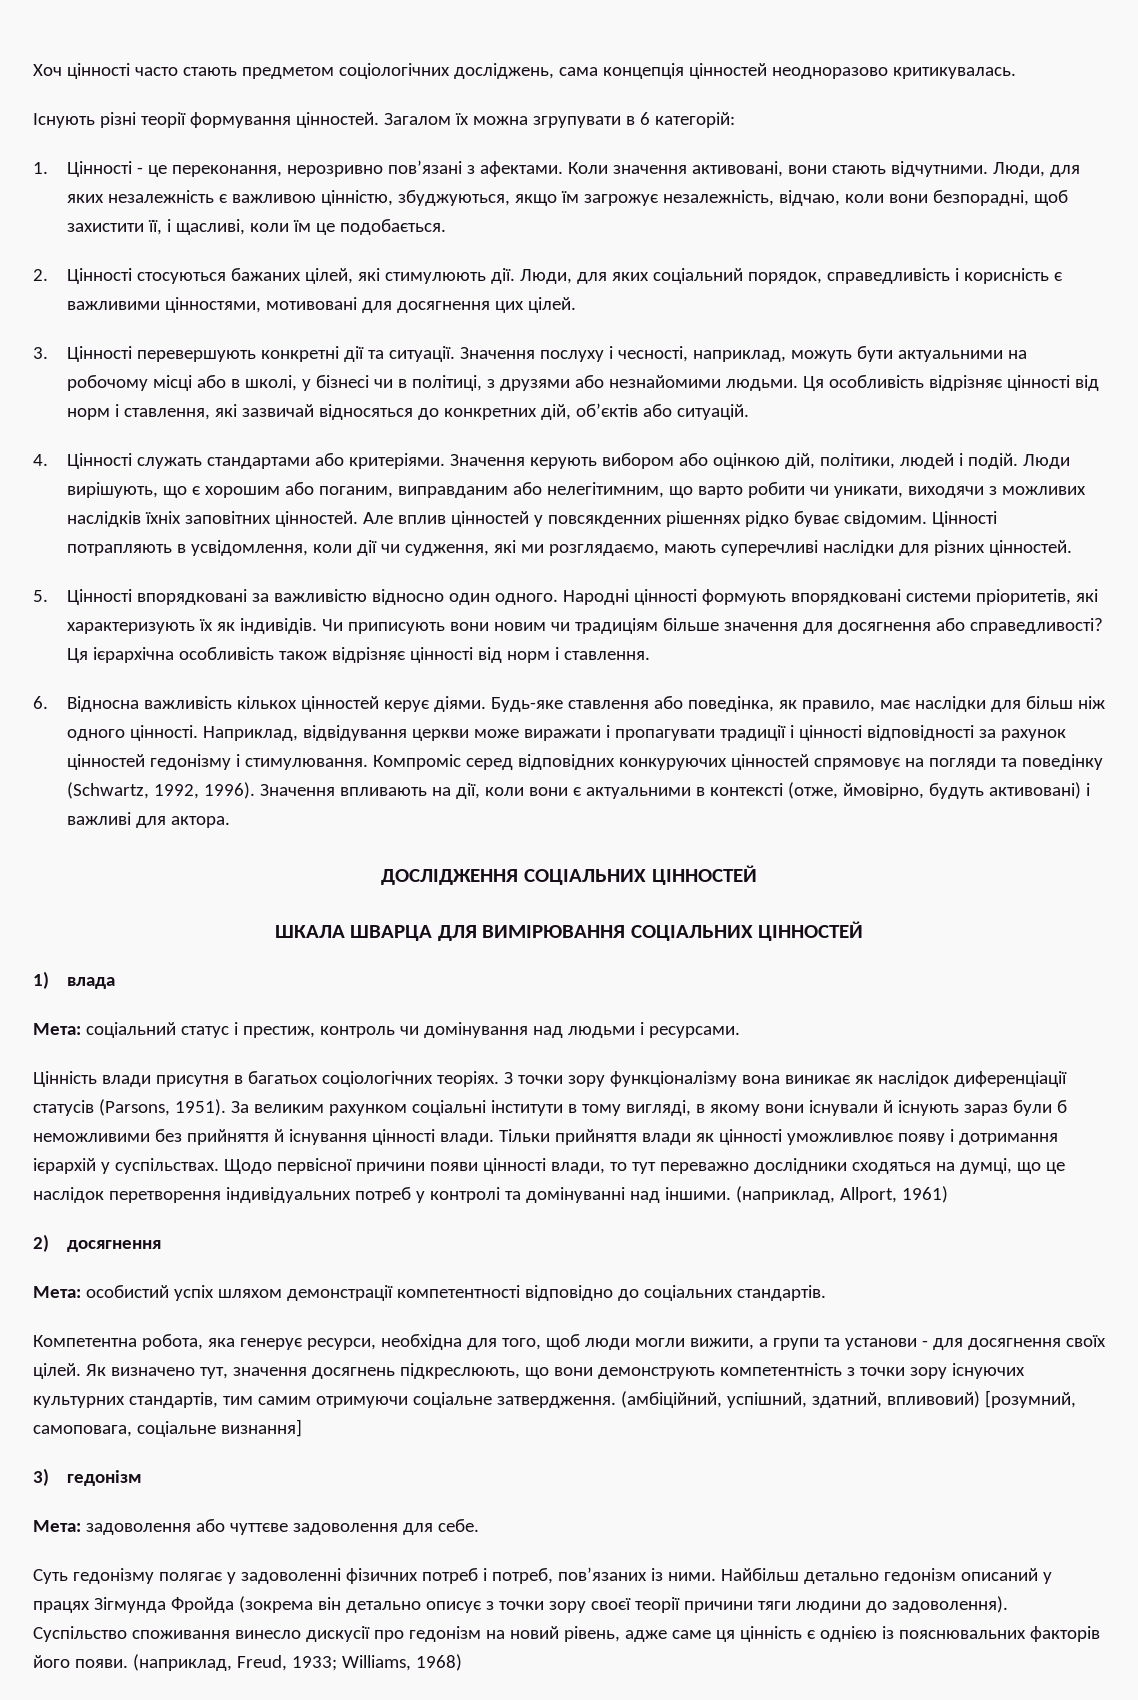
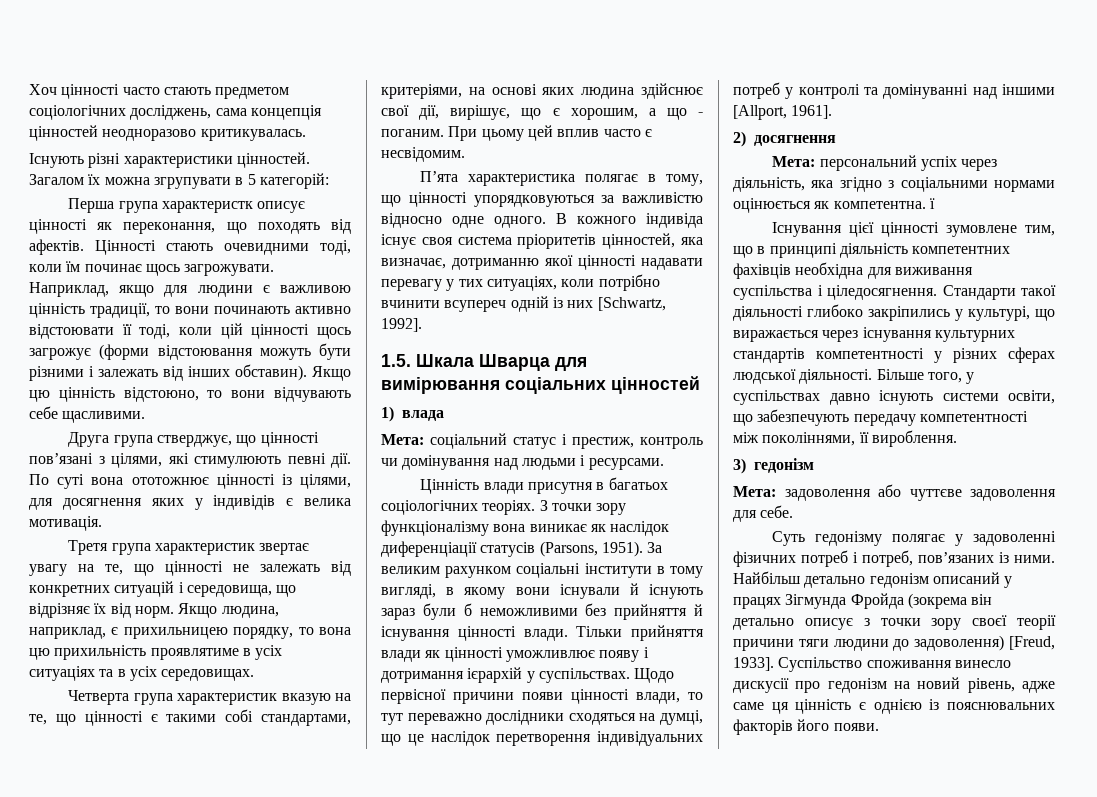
[140,112,291,128] теорії формування -> [123,156,233,168] характеристики
[639,112,650,125] 6 -> [247,174,256,185] 5
[33,160,1080,177] [66,190,1068,206] [66,219,446,235] [33,268,1063,284] [66,297,576,313] [33,346,1027,362] [66,375,1099,391] [66,403,749,420] [33,453,1070,469] [66,482,1086,498] [66,511,997,527] [66,540,1072,556] [33,589,1098,605] [66,618,1103,634] [66,647,650,663] [33,696,1105,712] [66,725,1066,741] [66,754,1103,770] [66,782,1090,799] [66,812,230,828] [381,865,757,885] [274,921,864,941] 1. Цінності - це переконання, нерозривно пов’язані з афектами. Коли значення активовані, вони стають відчутними. Люди, для яких незалежність є важливою цінністю, збуджуються, якщо їм загрожує незалежність, відчаю, коли вони безпорадні, щоб захистити її, і щасливі, коли їм це подобається. // 2. Цінності стосуються бажаних цілей, які стимулюють дії. Люди, для яких соціальний порядок, справедливість і корисність є важливими цінностями, мотивовані для досягнення цих цілей. // 3. Цінності перевершують конкретні дії та ситуації. Значення послуху і чесності, наприклад, можуть бути актуальними на робочому місці або в школі, у бізнесі чи в політиці, з друзями або незнайомими людьми. Ця особливість відрізняє цінності від норм і ставлення, які зазвичай відносяться до конкретних дій, об’єктів або ситуацій. // 4. Цінності служать стандартами або критеріями. Значення керують вибором або оцінкою дій, політики, людей і подій. Люди вирішують, що є хорошим або поганим, виправданим або нелегітимним, що варто робити чи уникати, виходячи з можливих наслідків їхніх заповітних цінностей. Але вплив цінностей у повсякденних рішеннях рідко буває свідомим. Цінності потрапляють в усвідомлення, коли дії чи судження, які ми розглядаємо, мають суперечливі наслідки для різних цінностей. // 5. Цінності впорядковані за важливістю відносно один одного. Народні цінності формують впорядковані системи пріоритетів, які характеризують їх як індивідів. Чи приписують вони новим чи традиціям більше значення для досягнення або справедливості? Ця ієрархічна особливість також відрізняє цінності від норм і ставлення. // 6. Відносна важливість кількох цінностей керує діями. Будь-яке ставлення або поведінка, як правило, має наслідки для більш ніж одного цінності. Наприклад, відвідування церкви може виражати і пропагувати традиції і цінності відповідності за рахунок цінностей гедонізму і стимулювання. Компроміс серед відповідних конкуруючих цінностей спрямовує на погляди та поведінку (Schwartz, 1992, 1996). Значення впливають на дії, коли вони є актуальними в контексті (отже, ймовірно, будуть активовані) і важливі для актора. // ДОСЛІДЖЕННЯ СОЦІАЛЬНИХ ЦІННОСТЕЙ // ШКАЛА ШВАРЦА ДЛЯ ВИМІРЮВАННЯ СОЦІАЛЬНИХ ЦІННОСТЕЙ -> [68,198,306,213] [29,219,352,234] [29,239,351,255] [29,261,275,276] [29,282,351,297] [29,303,351,318] [29,323,351,339] [29,343,351,360] [29,364,351,381] [29,387,352,402] [29,406,146,423] [68,432,319,447] [29,453,351,468] [29,474,351,489] [29,495,351,510] [29,516,102,531] [68,540,310,555] [29,561,351,576] [29,581,297,597] [29,603,279,618] [29,627,352,639] [29,645,283,660] [29,666,255,681] [68,690,352,705] [29,709,351,726] [381,83,703,99] [381,105,703,120] [381,125,652,141] [381,147,465,162] [420,171,704,186] [381,192,703,207] [381,213,703,228] [381,233,703,249] [381,255,703,270] [381,274,660,291] [381,296,666,312] [381,318,422,332] [381,354,587,371] [381,376,700,394] Перша група характеристк описує цінності як переконання, що походять від афектів. Цінності стають очевидними тоді, коли їм починає щось загрожувати. Наприклад, якщо для людини є важливою цінність традиції, то вони починають активно відстоювати її тоді, коли цій цінності щось загрожує (форми відстоювання можуть бути різними і залежать від інших обставин). Якщо цю цінність відстоюно, то вони відчувають себе щасливими. // Друга група стверджує, що цінності пов’язані з цілями, які стимулюють певні дії. По суті вона ототожнює цінності із цілями, для досягнення яких у індивідів є велика мотивація. // Третя група характеристик звертає увагу на те, що цінності не залежать від конкретних ситуацій і середовища, що відрізняє їх від норм. Якщо людина, наприклад, є прихильницею порядку, то вона цю прихильність проявлятиме в усіх ситуаціях та в усіх середовищах. // Четверта група характеристик вказую на те, що цінності є такими собі стандартами, критеріями, на основі яких людина здійснює свої дії, вирішує, що є хорошим, а що - поганим. При цьому цей вплив часто є несвідомим. // П’ята характеристика полягає в тому, що цінності упорядковуються за важливістю відносно одне одного. В кожного індивіда існує своя система пріоритетів цінностей, яка визначає, дотриманню якої цінності надавати перевагу у тих ситуаціях, коли потрібно вчинити всупереч одній із них [Schwartz, 1992]. // 1.5. Шкала Шварца для вимірювання соціальних цінностей
[664,1186,948,1203] іншими. (наприклад, Allport, 1961) -> [1002,84,1055,95] [733,105,833,120] іншими [Allport, 1961].
[85,1285,826,1301] [33,1334,1106,1350] [33,1363,1025,1379] [33,1390,1076,1408] [33,1419,302,1437] особистий успіх шляхом демонстрації компетентності відповідно до соціальних стандартів. // Компетентна робота, яка генерує ресурси, необхідна для того, щоб люди могли вижити, а групи та установи - для досягнення своїх цілей. Як визначено тут, значення досягнень підкреслюють, що вони демонструють компетентність з точки зору існуючих культурних стандартів, тим самим отримуючи соціальне затвердження. (амбіційний, успішний, здатний, впливовий) [розумний, самоповага, соціальне визнання] -> [819,155,998,171] [733,177,1055,192] [733,198,935,213] [772,222,1055,237] [733,243,1011,258] [733,262,973,279] [733,285,1056,300] [733,304,1055,321] [733,327,1015,342] [733,347,1055,363] [733,369,975,384] [733,390,1055,405] [733,409,1028,426] [733,430,957,447] персональний успіх через діяльність, яка згідно з соціальними нормами оцінюється як компетентна. ї // Існування цієї цінності зумовлене тим, що в принципі діяльність компетентних фахівців необхідна для виживання суспільства і ціледосягнення. Стандарти такої діяльності глибоко закріпились у культурі, що виражається через існування культурних стандартів компетентності у різних сферах людської діяльності. Більше того, у суспільствах давно існують системи освіти, що забезпечують передачу компетентності між поколіннями, її вироблення.
[891,1596,1008,1613] задоволення). -> [914,635,1055,651] [733,657,774,671] задоволення) [Freud, 1933].
[132,1654,462,1671] (наприклад, Freud, 1933; Williams, 1968) -> (879, 727) none

